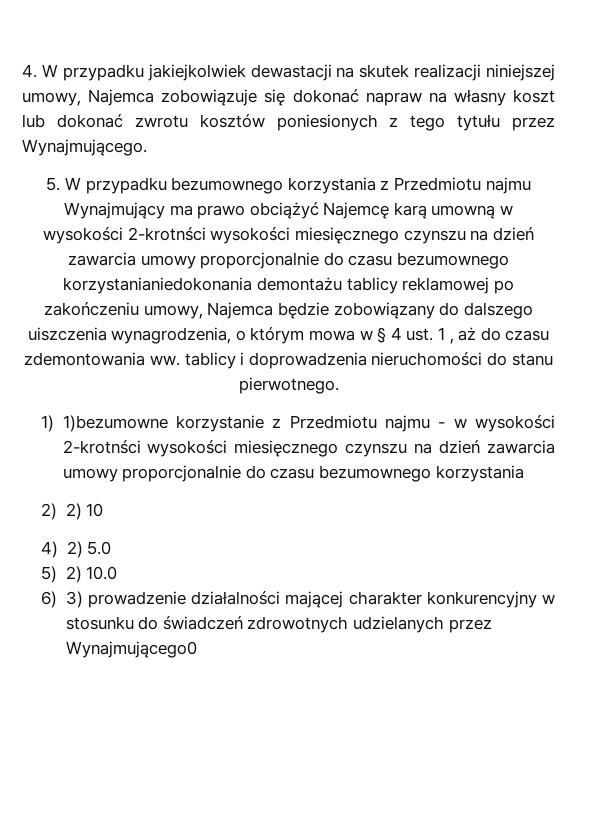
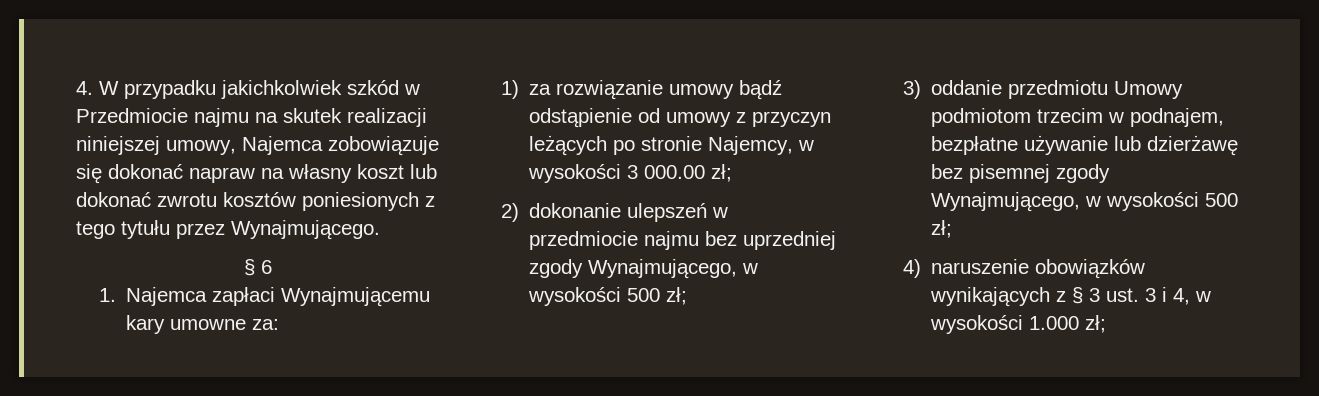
[147,64,332,81] jakiejkolwiek dewastacji -> [221,80,420,99] [76,108,249,127] jakichkolwiek szkód w Przedmiocie najmu
[46,177,531,194] [63,202,514,219] [43,227,534,244] [68,252,509,269] [63,277,514,294] [44,302,533,319] [27,327,550,344] [24,352,553,369] [238,377,339,394] [41,415,556,432] [62,440,555,457] [62,465,524,482] [41,503,104,520] [41,541,112,558] [41,566,118,583] [41,591,555,608] [65,616,492,633] [65,641,197,658] 5. W przypadku bezumownego korzystania z Przedmiotu najmu Wynajmujący ma prawo obciążyć Najemcę karą umowną w wysokości 2-krotnści wysokości miesięcznego czynszu na dzień zawarcia umowy proporcjonalnie do czasu bezumownego korzystanianiedokonania demontażu tablicy reklamowej po zakończeniu umowy, Najemca będzie zobowiązany do dalszego uiszczenia wynagrodzenia, o którym mowa w § 4 ust. 1 , aż do czasu zdemontowania ww. tablicy i doprowadzenia nieruchomości do stanu pierwotnego. // 1) 1)bezumowne korzystanie z Przedmiotu najmu - w wysokości 2-krotnści wysokości miesięcznego czynszu na dzień zawarcia umowy proporcjonalnie do czasu bezumownego korzystania // 2) 2) 10 // 4) 2) 5.0 // 5) 2) 10.0 // 6) 3) prowadzenie działalności mającej charakter konkurencyjny w stosunku do świadczeń zdrowotnych udzielanych przez Wynajmującego0 -> [243,259,272,276] [98,287,431,307] [126,315,280,334] [500,80,783,100] [529,108,832,128] [529,135,815,156] [528,164,733,183] [500,203,729,222] [529,231,837,250] [529,259,759,279] [528,287,688,306] [902,80,1184,99] [931,108,1225,127] [931,135,1239,156] [931,164,1111,183] [931,192,1239,212] [931,220,953,238] [902,259,1146,279] [930,287,1212,307] [930,315,1107,334] § 6 // 1. Najemca zapłaci Wynajmującemu kary umowne za: // 1) za rozwiązanie umowy bądź odstąpienie od umowy z przyczyn leżących po stronie Najemcy, w wysokości 3 000.00 zł; // 2) dokonanie ulepszeń w przedmiocie najmu bez uprzedniej zgody Wynajmującego, w wysokości 500 zł; // 3) oddanie przedmiotu Umowy podmiotom trzecim w podnajem, bezpłatne używanie lub dzierżawę bez pisemnej zgody Wynajmującego, w wysokości 500 zł; // 4) naruszenie obowiązków wynikających z § 3 ust. 3 i 4, w wysokości 1.000 zł;

